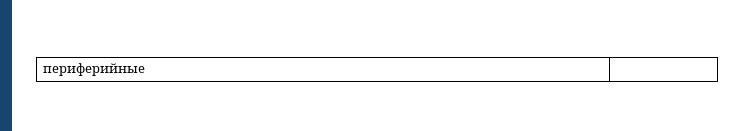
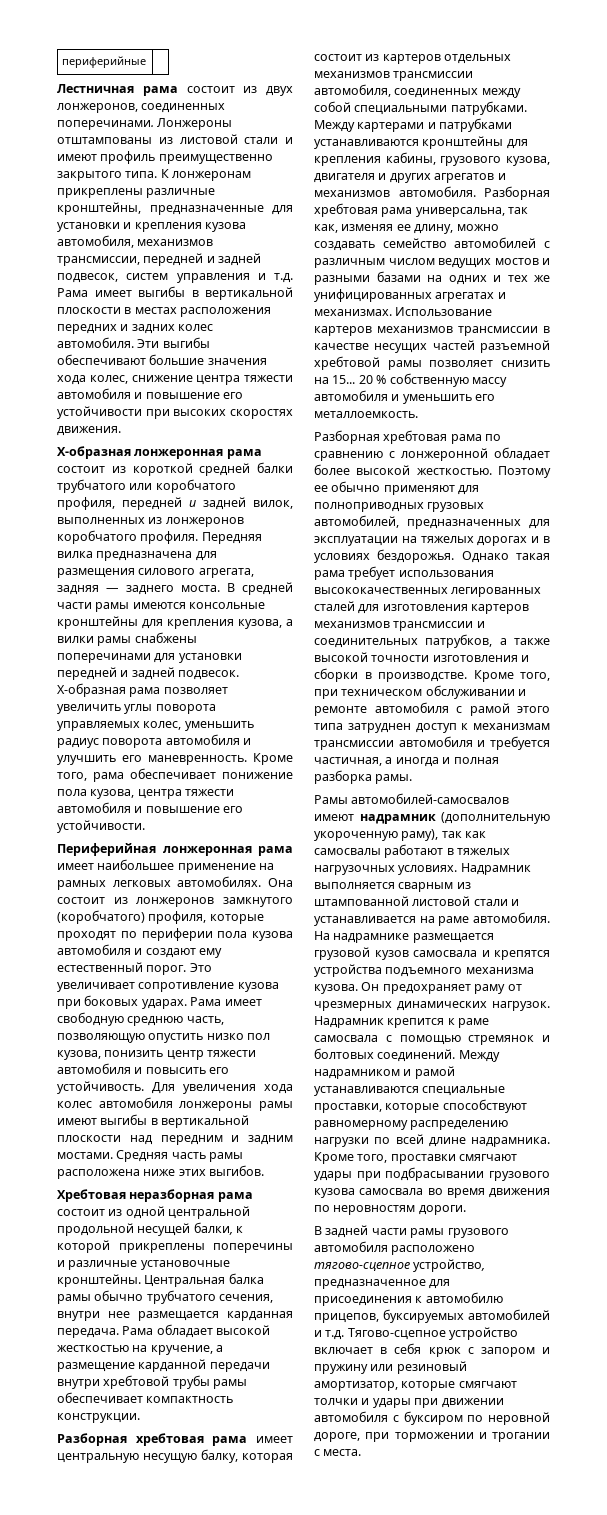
(146, 69) none -> [57,84,293,96] [57,103,226,113] [57,118,233,130] [57,134,293,144] [57,151,273,164] [57,169,252,181] [57,188,216,198] [57,202,293,215] [57,222,247,232] [57,235,214,248] [57,253,262,266] [57,273,293,283] [57,286,293,300] [57,307,272,317] [57,324,214,334] [57,337,210,348] [57,354,267,365] [57,375,293,385] [57,388,244,399] [57,406,293,419] [57,426,121,436] [57,446,262,459] [57,462,293,476] [57,479,236,493] [57,497,293,510] [57,517,244,527] [57,530,262,544] [57,551,217,561] [57,568,254,578] [57,582,293,595] [57,602,266,612] [57,616,293,629] [57,632,197,646] [57,653,242,663] [57,667,240,680] [57,683,228,697] [57,704,216,714] [57,721,254,731] [57,734,252,748] [57,753,293,765] [57,768,293,782] [57,789,235,799] [57,802,244,813] [57,820,145,833] [57,843,293,856] [57,859,275,873] [57,876,293,890] [57,897,293,907] [57,910,264,924] [57,928,293,941] [57,944,223,958] [57,962,212,975] [57,982,279,992] [57,995,262,1009] [57,1012,224,1026] [57,1033,271,1043] [57,1050,257,1060] [57,1063,230,1074] [57,1081,293,1094] [57,1097,293,1111] [57,1114,250,1128] [57,1135,293,1145] [57,1150,244,1162] [57,1165,265,1179] [57,1189,253,1202] [57,1206,251,1219] [57,1222,244,1236] [57,1240,293,1253] [57,1260,230,1270] [57,1273,264,1287] [57,1290,274,1304] [57,1311,293,1321] [57,1324,271,1338] [57,1345,224,1355] [57,1359,270,1372] [57,1375,248,1389] [57,1392,234,1403] [57,1413,140,1423] [57,1433,293,1446] [57,1449,293,1463] [314,54,512,64] [314,71,474,81] [314,84,521,98] [314,101,527,115] [314,118,513,132] [314,136,528,149] [314,152,550,166] [314,173,506,183] [314,186,550,200] [314,203,529,217] [314,224,499,234] [314,237,550,251] [314,258,550,268] [314,271,550,285] [314,289,506,302] [314,307,493,316] [314,326,550,336] [314,340,550,353] [314,356,550,370] [314,373,507,387] [314,390,496,404] [314,411,418,418] [314,430,502,444] [314,447,550,461] [314,464,551,478] [314,481,480,495] [314,502,485,512] [314,515,550,529] [314,536,550,546] [314,549,550,563] [314,566,494,580] [314,587,542,597] [314,601,530,614] [314,621,485,631] [314,634,550,648] [314,652,530,662] [314,668,550,682] [314,685,527,699] [314,702,550,716] [314,723,550,733] [314,736,550,750] [314,757,499,767] [314,770,413,784] [314,793,510,804] [314,812,550,824] [314,829,487,841] [314,844,511,858] [314,863,531,875] [314,882,471,892] [314,896,520,906] [314,912,550,926] [314,931,494,943] [314,947,550,960] [314,964,534,977] [314,982,522,994] [314,1001,550,1011] [314,1016,490,1028] [314,1035,550,1045] [314,1048,500,1062] [314,1066,455,1079] [314,1086,506,1096] [314,1099,527,1113] [314,1120,509,1130] [314,1134,550,1147] [314,1152,518,1164] [314,1167,550,1181] [314,1188,550,1198] [314,1205,466,1215] [314,1225,509,1238] [314,1241,476,1255] [314,1259,486,1272] [314,1279,451,1289] [314,1292,503,1306] [314,1309,550,1323] [314,1327,519,1340] [314,1343,550,1357] [314,1361,467,1374] [314,1381,517,1391] [314,1398,504,1408] [314,1411,550,1425] [314,1432,550,1442] [314,1449,362,1456] // Лестничная рама состоит из двух лонжеронов, соединенных поперечинами. Лонжероны отштампованы из листовой стали и имеют профиль преимущественно закрытого типа. К лонжеронам прикреплены различные кронштейны, предназначенные для установки и крепления кузова автомобиля, механизмов трансмиссии, передней и задней подвесок, систем управления и т.д. Рама имеет выгибы в вертикальной плоскости в местах расположения передних и задних колес автомобиля. Эти выгибы обеспечивают большие значения хода колес, снижение центра тяжести автомобиля и повышение его устойчивости при высоких скоростях движения. // Х-образная лонжеронная рама состоит из короткой средней балки трубчатого или коробчатого профиля, передней и задней вилок, выполненных из лонжеронов коробчатого профиля. Передняя вилка предназначена для размещения силового агрегата, задняя — заднего моста. В средней части рамы имеются консольные кронштейны для крепления кузова, а вилки рамы снабжены поперечинами для установки передней и задней подвесок. Х-образная рама позволяет увеличить углы поворота управляемых колес, уменьшить радиус поворота автомобиля и улучшить его маневренность. Кроме того, рама обеспечивает понижение пола кузова, центра тяжести автомобиля и повышение его устойчивости. // Периферийная лонжеронная рама имеет наибольшее применение на рамных легковых автомобилях. Она состоит из лонжеронов замкнутого (коробчатого) профиля, которые проходят по периферии пола кузова автомобиля и создают ему естественный порог. Это увеличивает сопротивление кузова при боковых ударах. Рама имеет свободную среднюю часть, позволяющую опустить низко пол кузова, понизить центр тяжести автомобиля и повысить его устойчивость. Для увеличения хода колес автомобиля лонжероны рамы имеют выгибы в вертикальной плоскости над передним и задним мостами. Средняя часть рамы расположена ниже этих выгибов. // Хребтовая неразборная рама состоит из одной центральной продольной несущей балки, к которой прикреплены поперечины и различные установочные кронштейны. Центральная балка рамы обычно трубчатого сечения, внутри нее размещается карданная передача. Рама обладает высокой жесткостью на кручение, а размещение карданной передачи внутри хребтовой трубы рамы обеспечивает компактность конструкции. // Разборная хребтовая рама имеет центральную несущую балку, которая состоит из картеров отдельных механизмов трансмиссии автомобиля, соединенных между собой специальными патрубками. Между картерами и патрубками устанавливаются кронштейны для крепления кабины, грузового кузова, двигателя и других агрегатов и механизмов автомобиля. Разборная хребтовая рама универсальна, так как, изменяя ее длину, можно создавать семейство автомобилей с различным числом ведущих мостов и разными базами на одних и тех же унифицированных агрегатах и механизмах. Использование картеров механизмов трансмиссии в качестве несущих частей разъемной хребтовой рамы позволяет снизить на 15... 20 % собственную массу автомобиля и уменьшить его металлоемкость. // Разборная хребтовая рама по сравнению с лонжеронной обладает более высокой жесткостью. Поэтому ее обычно применяют для полноприводных грузовых автомобилей, предназначенных для эксплуатации на тяжелых дорогах и в условиях бездорожья. Однако такая рама требует использования высококачественных легированных сталей для изготовления картеров механизмов трансмиссии и соединительных патрубков, а также высокой точности изготовления и сборки в производстве. Кроме того, при техническом обслуживании и ремонте автомобиля с рамой этого типа затруднен доступ к механизмам трансмиссии автомобиля и требуется частичная, а иногда и полная разборка рамы. // Рамы автомобилей-самосвалов имеют надрамник (дополнительную укороченную раму), так как самосвалы работают в тяжелых нагрузочных условиях. Надрамник выполняется сварным из штампованной листовой стали и устанавливается на раме автомобиля. На надрамнике размещается грузовой кузов самосвала и крепятся устройства подъемного механизма кузова. Он предохраняет раму от чрезмерных динамических нагрузок. Надрамник крепится к раме самосвала с помощью стремянок и болтовых соединений. Между надрамником и рамой устанавливаются специальные проставки, которые способствуют равномерному распределению нагрузки по всей длине надрамника. Кроме того, проставки смягчают удары при подбрасывании грузового кузова самосвала во время движения по неровностям дороги. // В задней части рамы грузового автомобиля расположено тягово-сцепное устройство, предназначенное для присоединения к автомобилю прицепов, буксируемых автомобилей и т.д. Тягово-сцепное устройство включает в себя крюк с запором и пружину или резиновый амортизатор, которые смягчают толчки и удары при движении автомобиля с буксиром по неровной дороге, при торможении и трогании с места.

